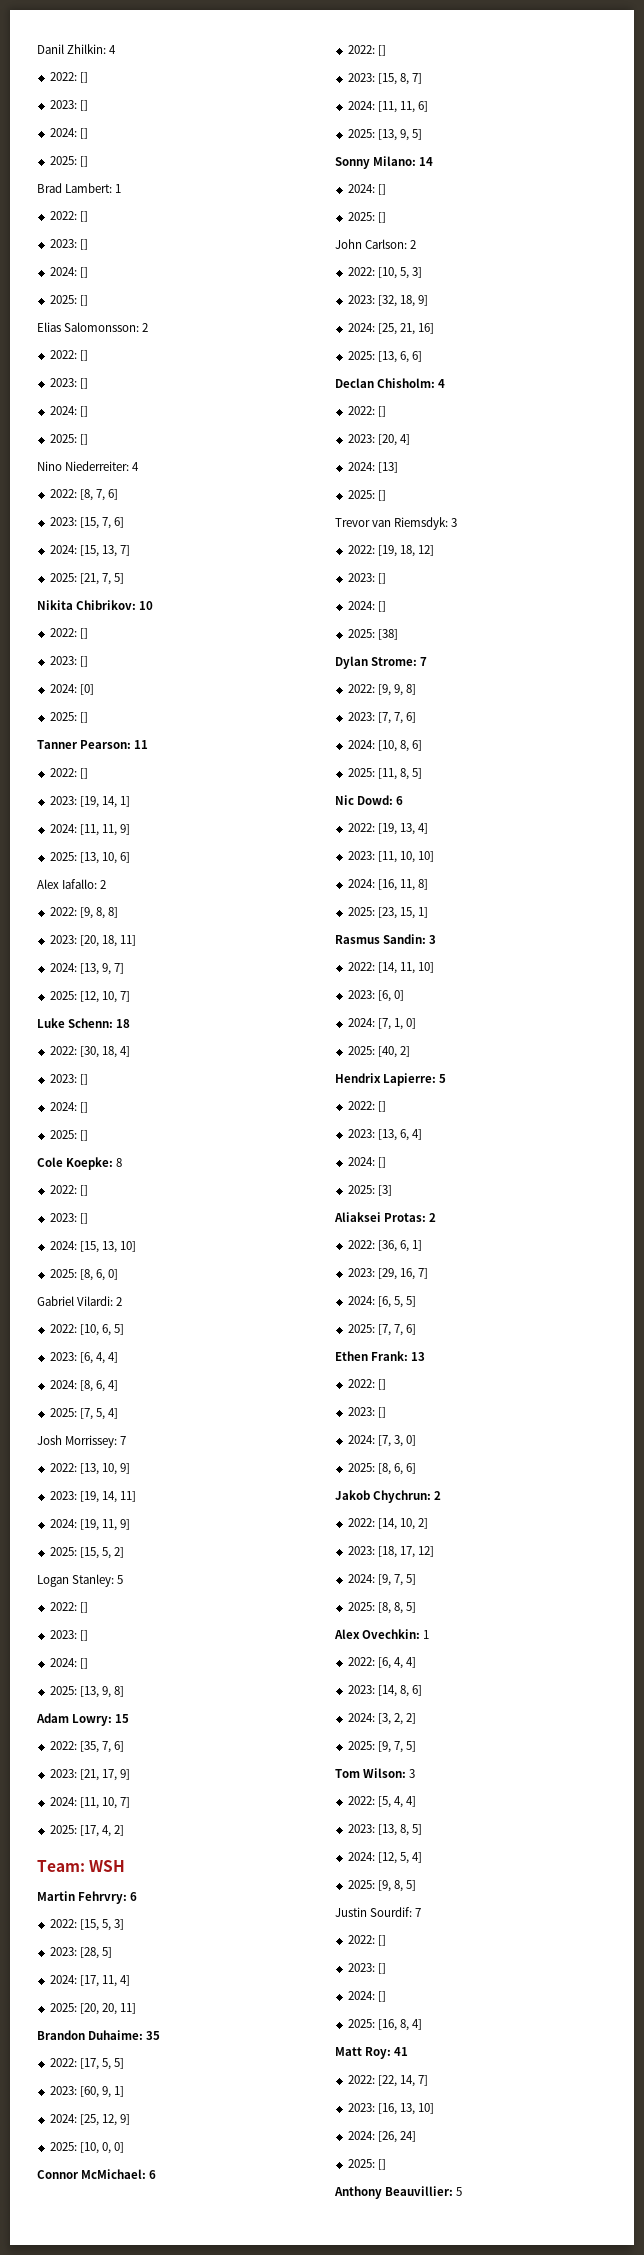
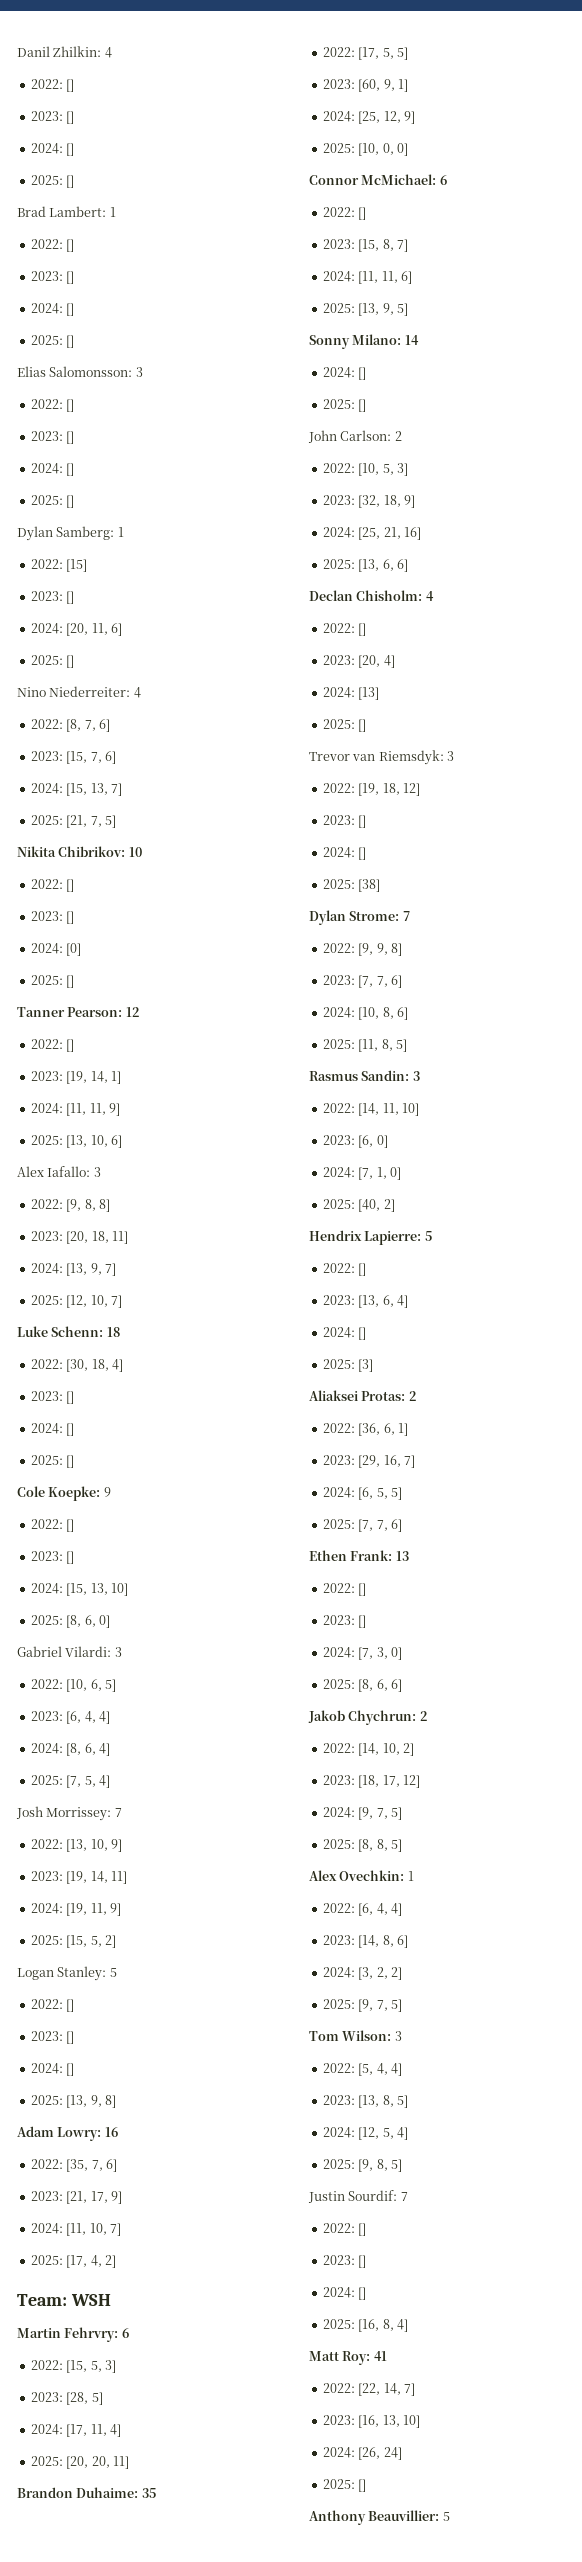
[142,323,149,332] [49,350,88,361] [49,378,88,389] [49,406,88,417] [49,434,88,445] 2 // 2022: [] // 2023: [] // 2024: [] // 2025: [] -> [135,367,143,377] [30,399,75,412] [30,431,75,444] [30,463,75,476] [30,495,75,508] [17,526,124,541] [30,559,88,572] [30,591,75,604] [30,623,122,636] [30,655,75,668] 3 // 2022: [] // 2023: [] // 2024: [] // 2025: [] // Dylan Samberg: 1 // 2022: [15] // 2023: [] // 2024: [20, 11, 6] // 2025: []
[134,740,149,749] 11 -> [125,1007,139,1017] 12
[100,880,107,889] 2 -> [93,1167,101,1177] 3
[116,1158,123,1167] 8 -> [103,1487,111,1497] 9
[116,1297,123,1306] 2 -> [114,1647,122,1657] 3
[115,1714,130,1723] 15 -> [104,2127,118,2137] 16
[335,795,404,805] [347,823,428,835] [347,851,434,863] [347,879,428,891] [347,907,428,919] // Nic Dowd: 6 // 2022: [19, 13, 4] // 2023: [11, 10, 10] // 2024: [16, 11, 8] // 2025: [23, 15, 1] -> (407, 1045) none

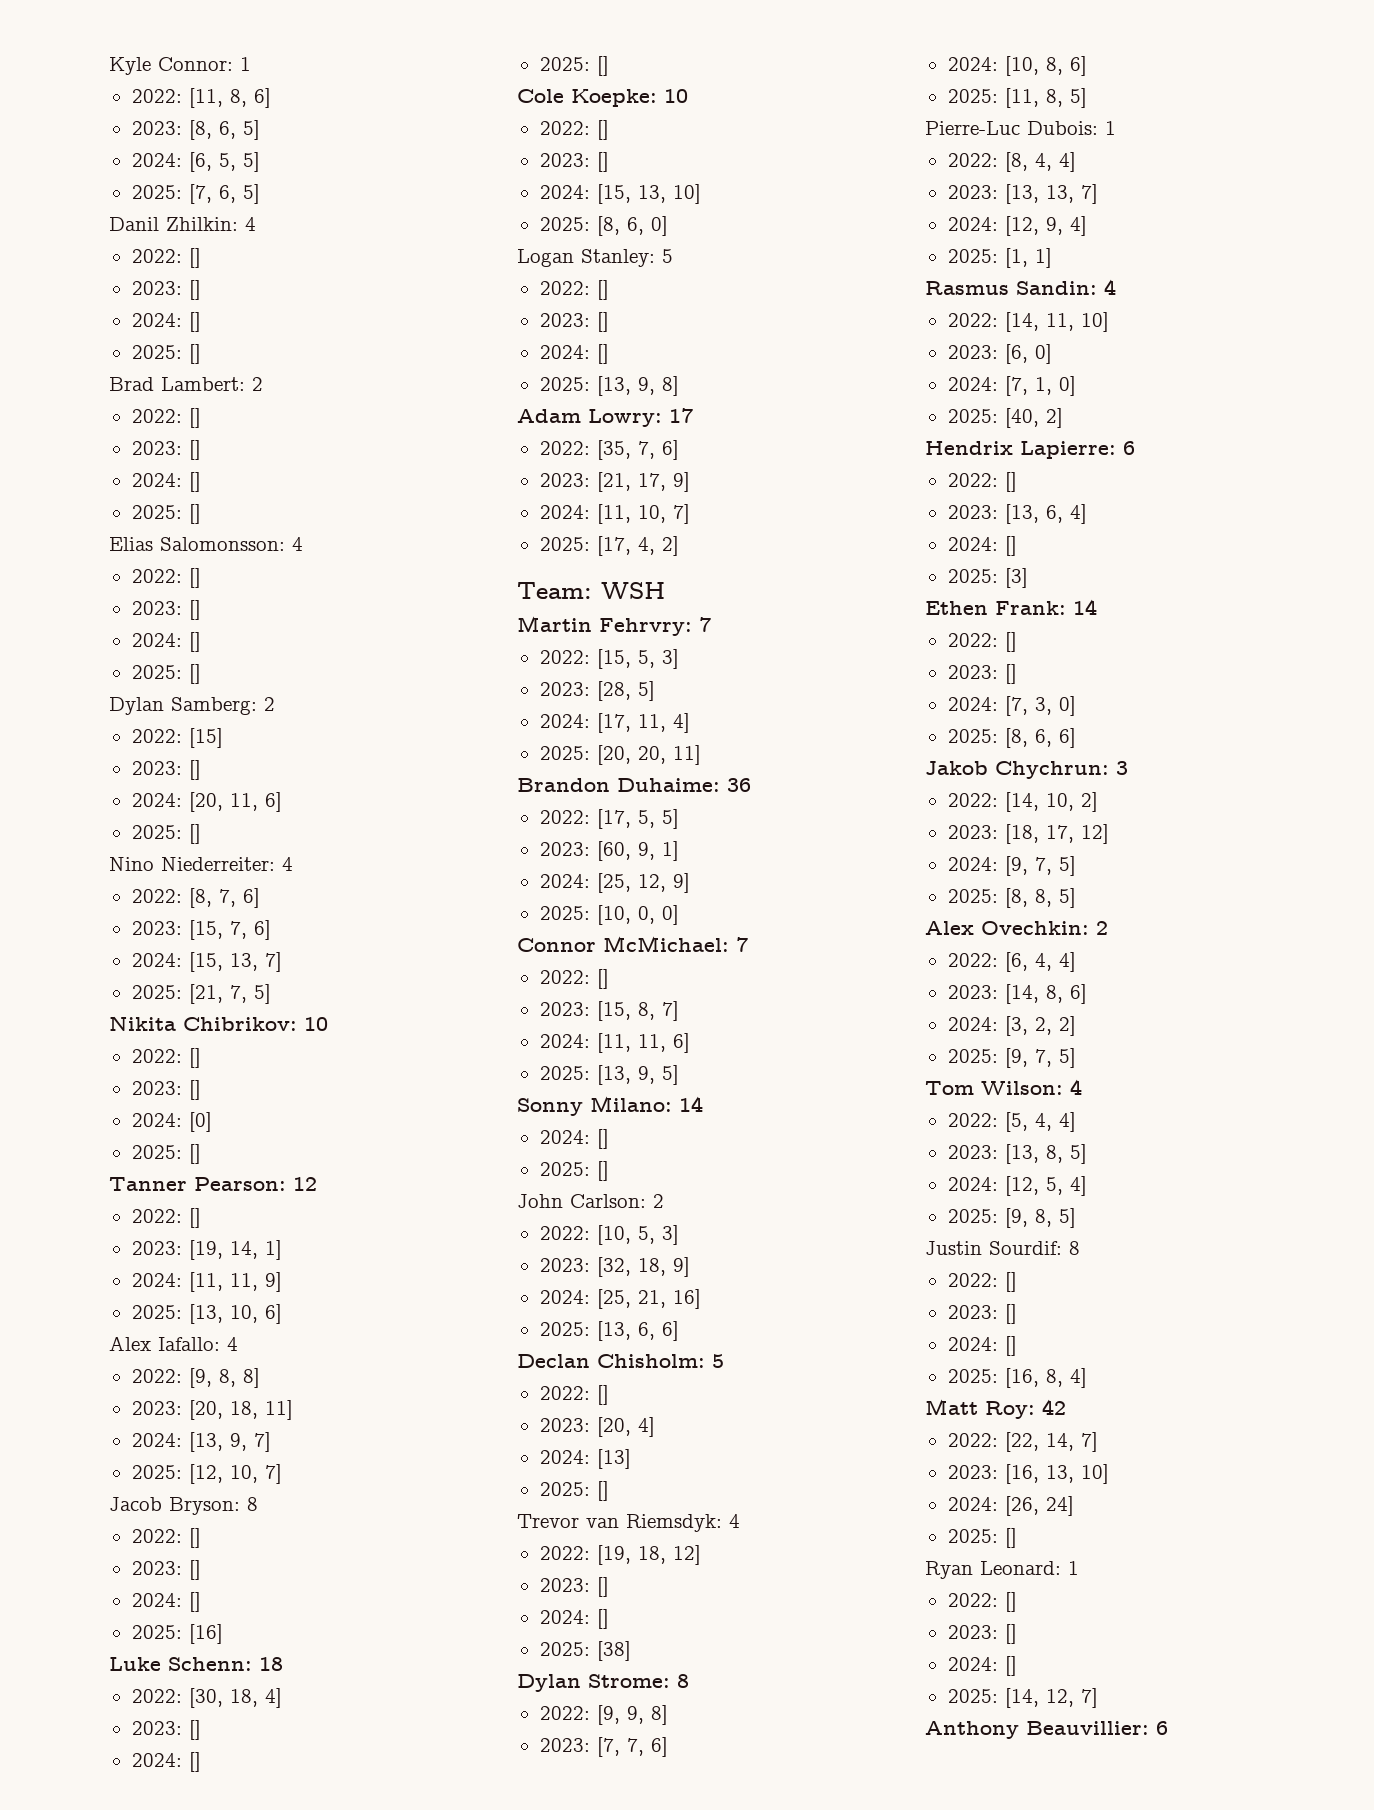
(17, 51) none -> [109,57,251,75] [131,88,271,108] [131,120,260,140] [131,152,260,172] [131,184,260,204] Kyle Connor: 1 // 2022: [11, 8, 6] // 2023: [8, 6, 5] // 2024: [6, 5, 5] // 2025: [7, 6, 5] //
[109,207,116,217] 1 -> [252,377,263,391] 2
[135,367,143,377] 3 -> [292,537,303,551] 4
[117,527,124,537] 1 -> [264,697,275,711] 2
[93,1167,101,1177] 3 -> [227,1337,238,1351] 4
(122, 1301) none -> [109,1497,258,1515] [131,1528,201,1548] [131,1560,201,1580] [131,1592,201,1612] [131,1624,223,1644] // Jacob Bryson: 8 // 2022: [] // 2023: [] // 2024: [] // 2025: [16]
[103,1487,111,1497] 9 -> [664,89,688,103] 10
[17,1646,122,1657] [30,1679,116,1692] [30,1711,110,1724] [30,1743,110,1756] [30,1775,110,1788] [16,1806,122,1821] [30,1839,122,1852] [30,1871,127,1884] [30,1903,121,1916] [30,1935,116,1948] // Gabriel Vilardi: 3 // 2022: [10, 6, 5] // 2023: [6, 4, 4] // 2024: [8, 6, 4] // 2025: [7, 5, 4] // Josh Morrissey: 7 // 2022: [13, 10, 9] // 2023: [19, 14, 11] // 2024: [19, 11, 9] // 2025: [15, 5, 2] -> (668, 226) none
[104,2127,118,2137] 16 -> [669,408,693,423] 17
[121,2328,129,2338] 6 -> [699,617,711,632] 7
[141,2488,156,2498] 35 -> [727,778,751,792] 36
[439,175,447,185] 6 -> [736,937,748,952] 7
[425,591,434,601] 4 -> [712,1354,724,1368] 5
[447,751,455,761] 3 -> [729,1514,740,1528] 4
[402,911,410,921] 7 -> [677,1674,689,1688] 8
(407, 1045) none -> [925,121,1116,135] [947,152,1076,172] [947,184,1098,204] [947,216,1087,236] [947,248,1052,268] // Pierre-Luc Dubois: 1 // 2022: [8, 4, 4] // 2023: [13, 13, 7] // 2024: [12, 9, 4] // 2025: [1, 1]
[412,1071,420,1081] 3 -> [1104,279,1116,295] 4
[424,1231,432,1241] 5 -> [1123,441,1135,455] 6
[309,1390,416,1401] [322,1423,408,1436] [322,1455,415,1468] [322,1487,402,1500] [322,1519,402,1532] // Aliaksei Protas: 2 // 2022: [36, 6, 1] // 2023: [29, 16, 7] // 2024: [6, 5, 5] // 2025: [7, 7, 6] -> (1028, 578) none
[395,1551,409,1561] 13 -> [1073,599,1097,615] 14
[419,1711,427,1721] 2 -> [1116,761,1128,775] 3
[407,1871,414,1881] 1 -> [1096,921,1108,935] 2
[394,2031,402,2041] 3 -> [1070,1079,1082,1095] 4
[400,2192,408,2201] 7 -> [1069,1241,1080,1255] 8
[373,2351,387,2361] 41 -> [1042,1399,1066,1415] 42
(367, 2485) none -> [925,1561,1079,1579] [947,1592,1017,1612] [947,1624,1017,1644] [947,1656,1017,1676] [947,1688,1098,1708] // Ryan Leonard: 1 // 2022: [] // 2023: [] // 2024: [] // 2025: [14, 12, 7]
[442,2512,450,2521] 5 -> [1156,1721,1168,1735] 6

